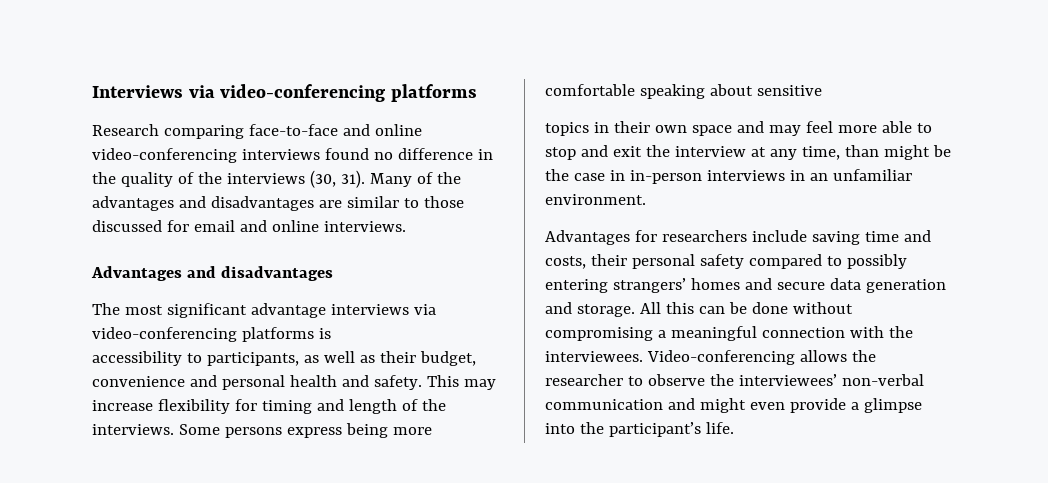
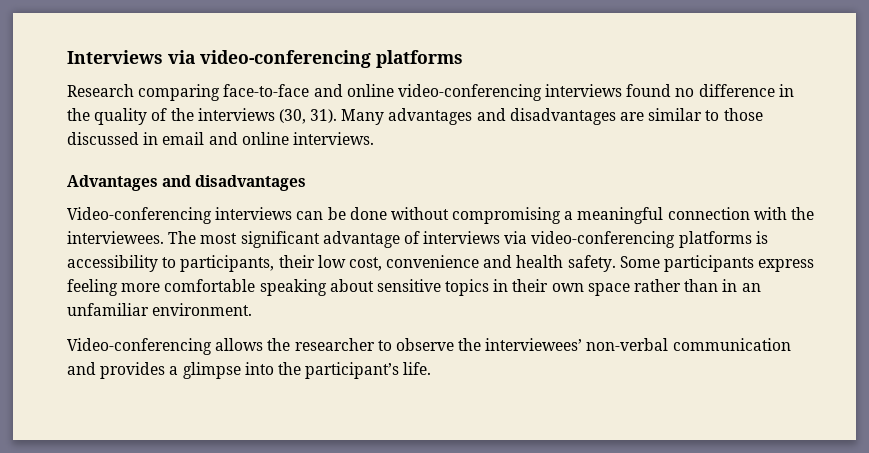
[416,172,461,184] of the -> (385, 117) none
[166,220,189,232] for -> [143,132,159,145] in
[92,303,436,318] [92,327,331,342] [92,351,476,366] [92,375,496,390] [92,399,446,414] [92,423,432,438] [545,84,822,99] [545,121,932,136] [545,145,951,160] [545,169,912,184] [545,194,646,205] [545,230,931,245] [545,254,907,269] [545,278,946,293] [545,302,694,317] The most significant advantage interviews via video-conferencing platforms is // accessibility to participants, as well as their budget, convenience and personal health and safety. This may increase flexibility for timing and length of the interviews. Some persons express being more comfortable speaking about sensitive // topics in their own space and may feel more able to stop and exit the interview at any time, than might be the case in in-person interviews in an unfamiliar environment. // Advantages for researchers include saving time and costs, their personal safety compared to possibly entering strangers’ homes and secure data generation and storage. All this -> [67,207,293,224] Video-conferencing interviews
(643, 356) none -> [168,231,768,248] [67,255,815,272] [67,279,761,296] [67,303,253,316] The most significant advantage of interviews via video-conferencing platforms is accessibility to participants, their low cost, convenience and health safety. Some participants express feeling more comfortable speaking about sensitive topics in their own space rather than in an unfamiliar environment. //
[699,398,846,413] might even provide -> [100,362,166,379] provides

